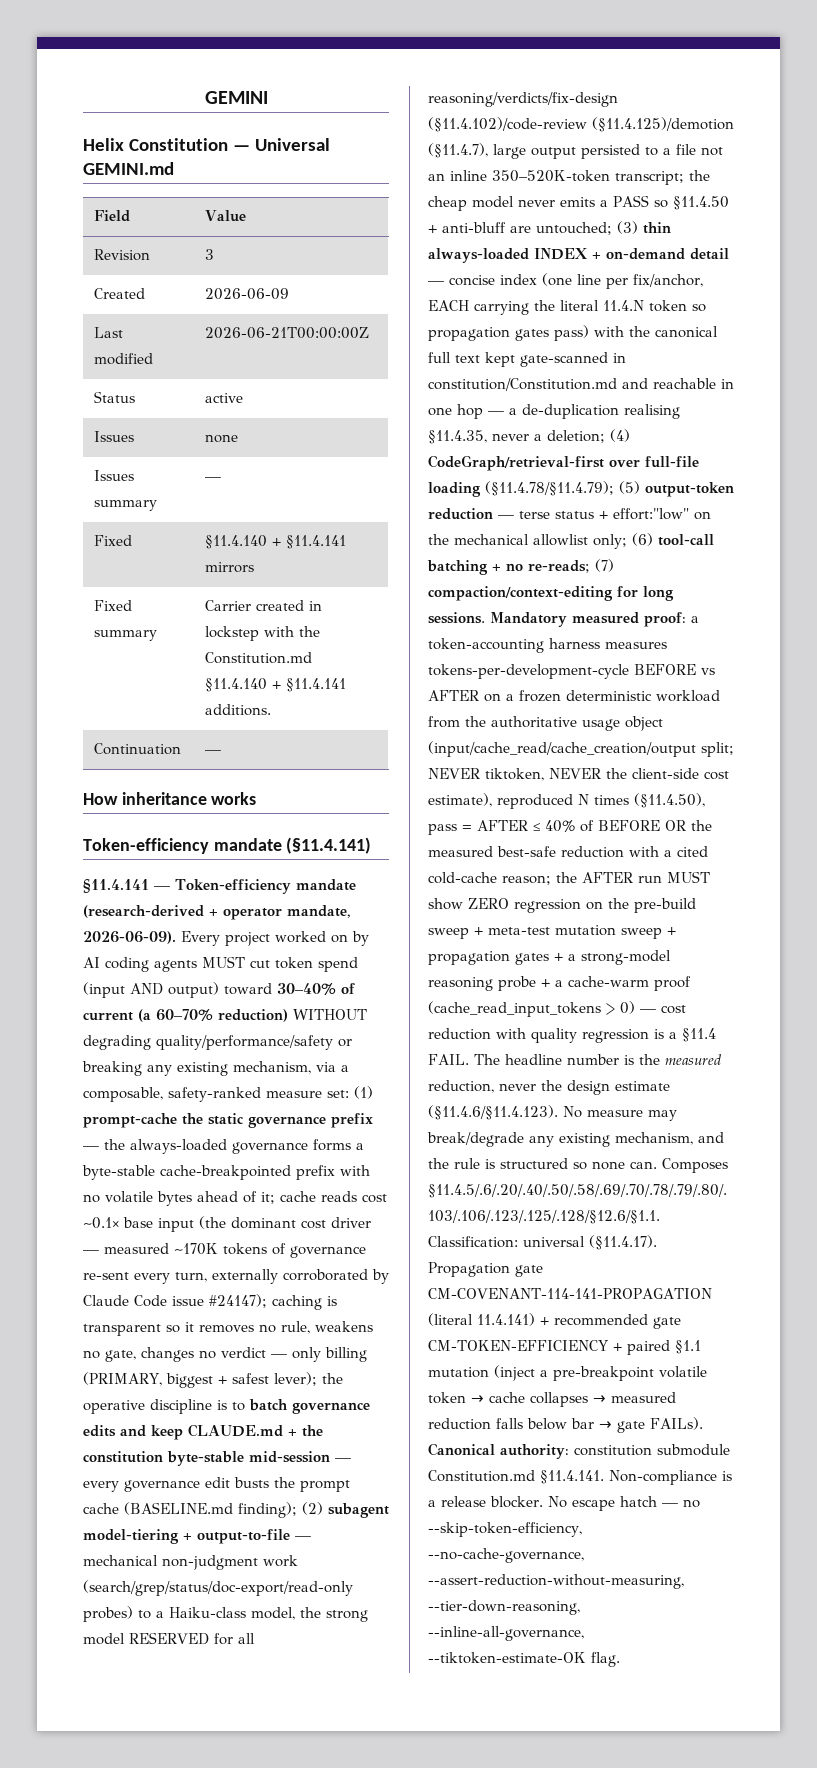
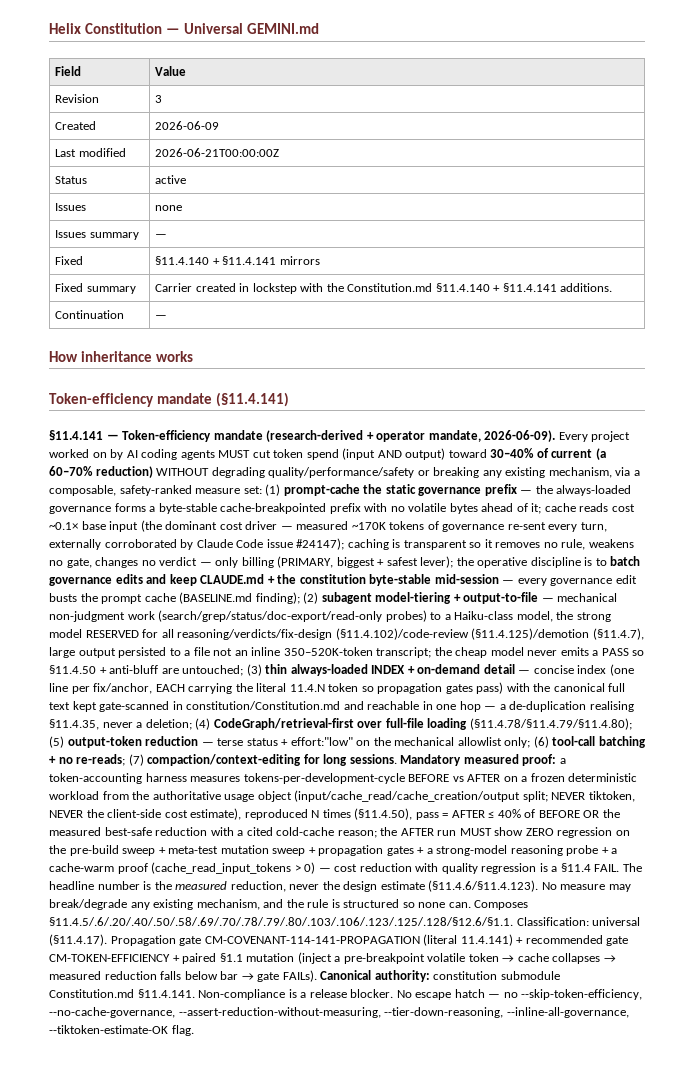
[204,91,268,104] GEMINI // -> (49, 28) none
[485,481,614,496] (§11.4.78/§11.4.79); -> [469,718,632,730] (§11.4.78/§11.4.79/§11.4.80);

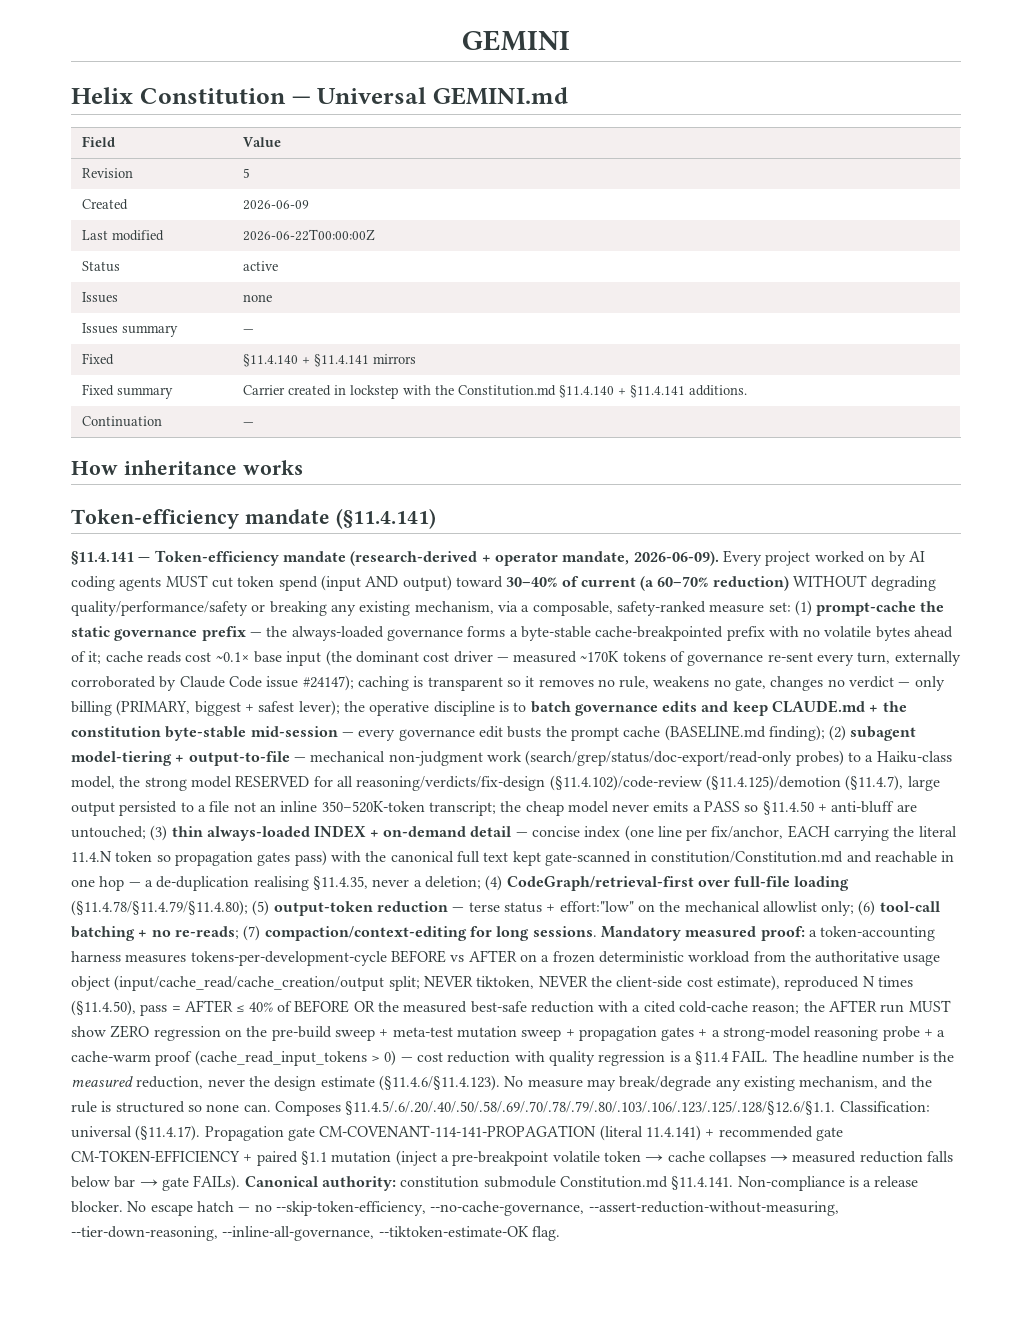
(49, 28) none -> [462,30,570,51] GEMINI //
[155,95,163,103] 3 -> [243,168,251,178] 5
[155,148,280,157] 2026-06-21T00:00:00Z -> [243,229,376,241] 2026-06-22T00:00:00Z

